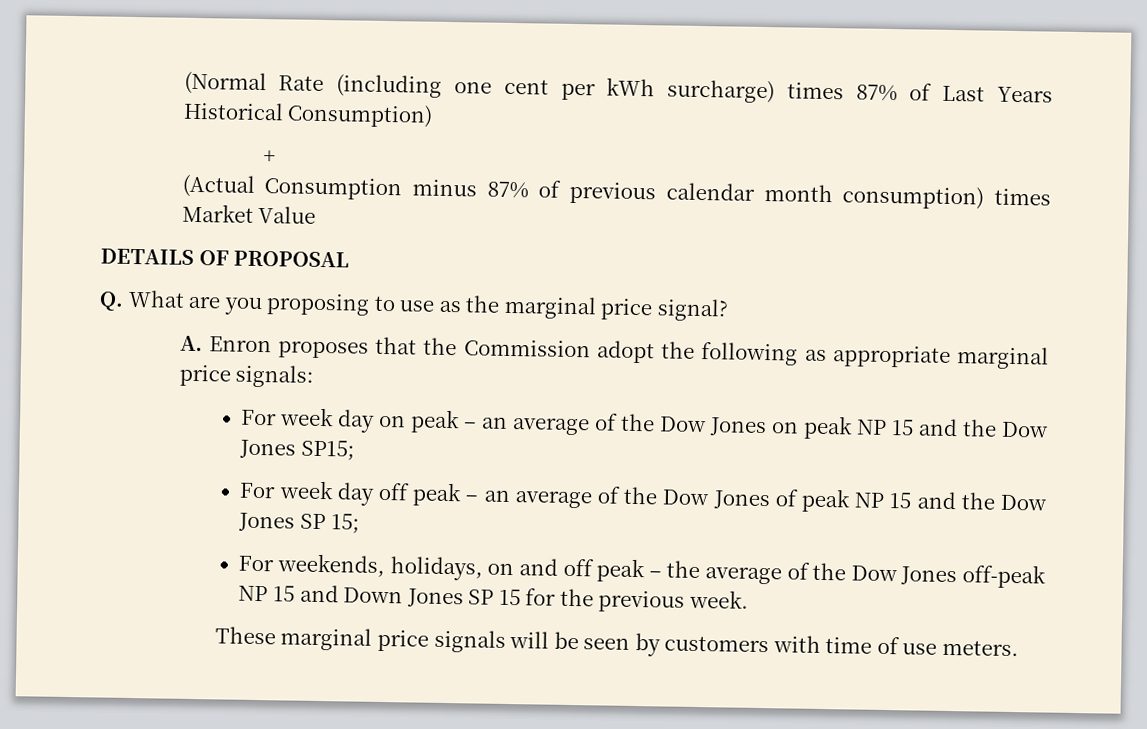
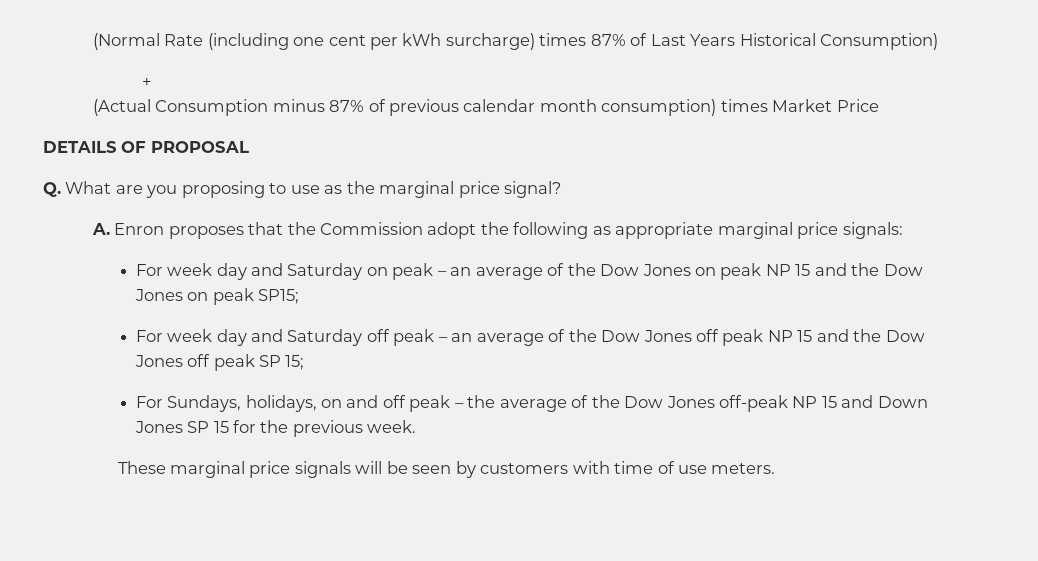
[258,205,317,224] Value -> [836,99,879,112] Price
(376, 421) none -> [251,263,363,280] and Saturday
(297, 449) none -> [187,288,254,305] on peak
(375, 494) none -> [251,329,363,346] and Saturday
[774,488,1047,513] [238,512,296,532] of peak NP 15 and the Dow Jones -> [696,329,925,346] [134,354,255,371] off peak NP 15 and the Dow Jones off peak
[277,553,386,578] weekends, -> [167,395,242,412] Sundays,

